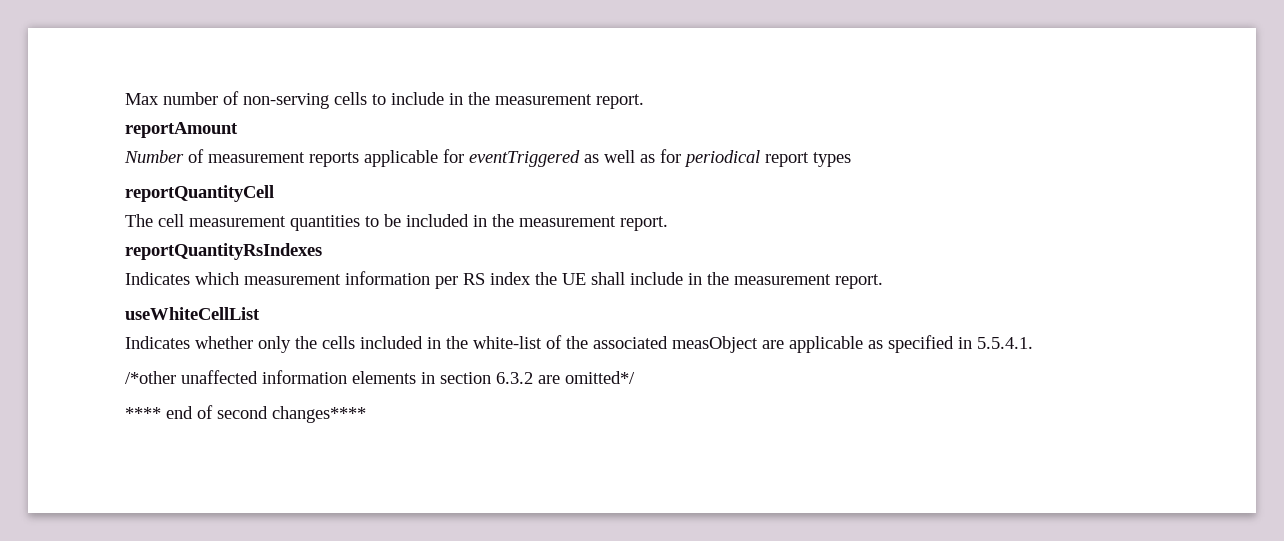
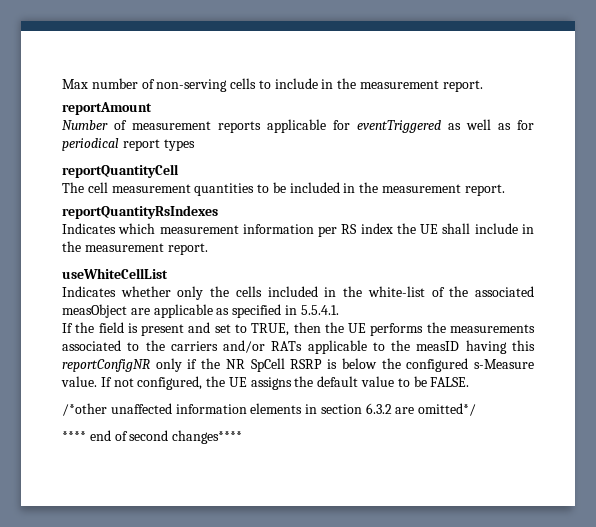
(1033, 343) none -> [62,322,535,336] [62,340,535,354] [62,358,534,372] [61,376,470,390] // If the field is present and set to TRUE, then the UE performs the measurements associated to the carriers and/or RATs applicable to the measID having this reportConfigNR only if the NR SpCell RSRP is below the configured s-Measure value. If not configured, the UE assigns the default value to be FALSE.

